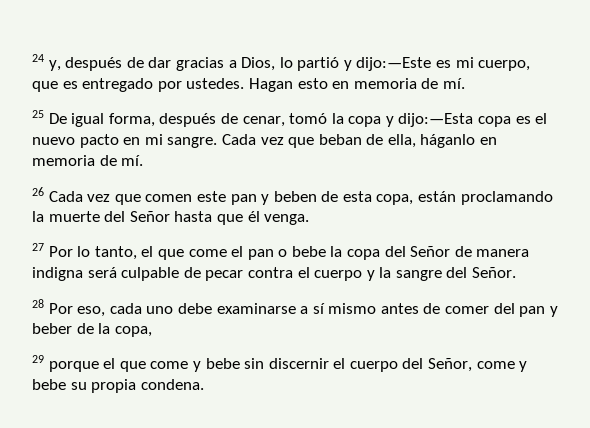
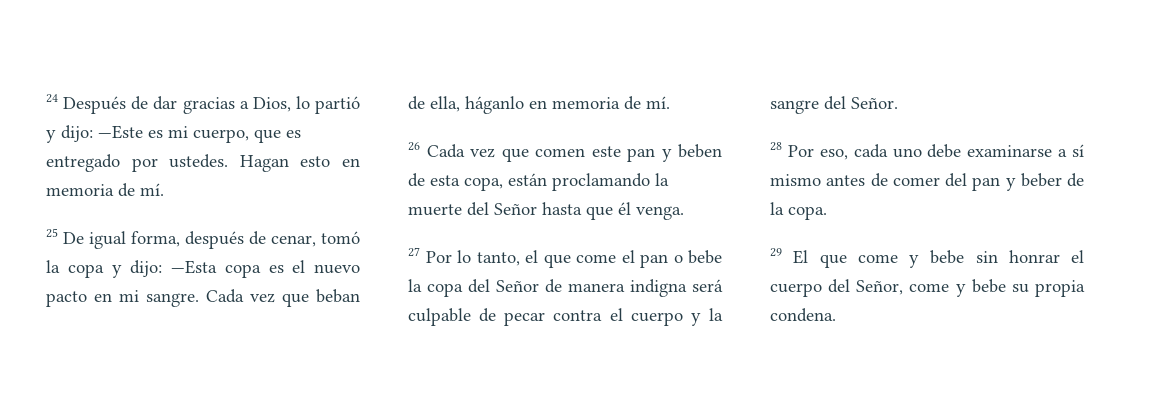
[48,57,123,71] y, después -> [63,96,127,114] Después
[356,57,432,71] dijo:—Este -> [61,125,143,142] dijo: —Este
[398,113,474,127] dijo:—Esta -> [130,260,217,277] dijo: —Esta
[114,326,152,337] copa, -> [788,206,827,220] copa.
[48,358,116,372] porque el -> [793,250,809,264] El
[268,358,329,369] discernir -> [1008,250,1060,263] honrar

